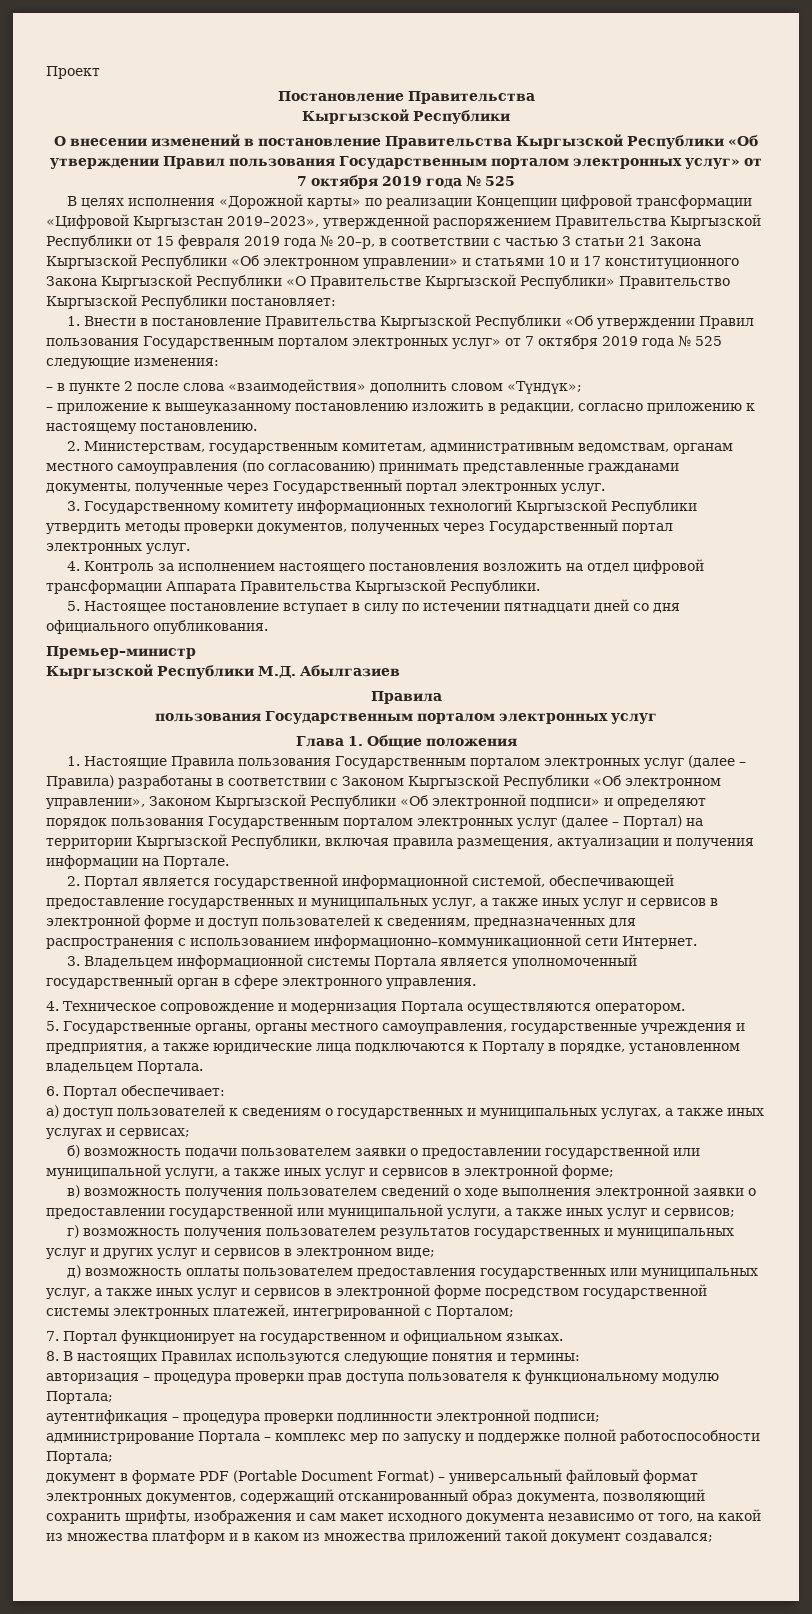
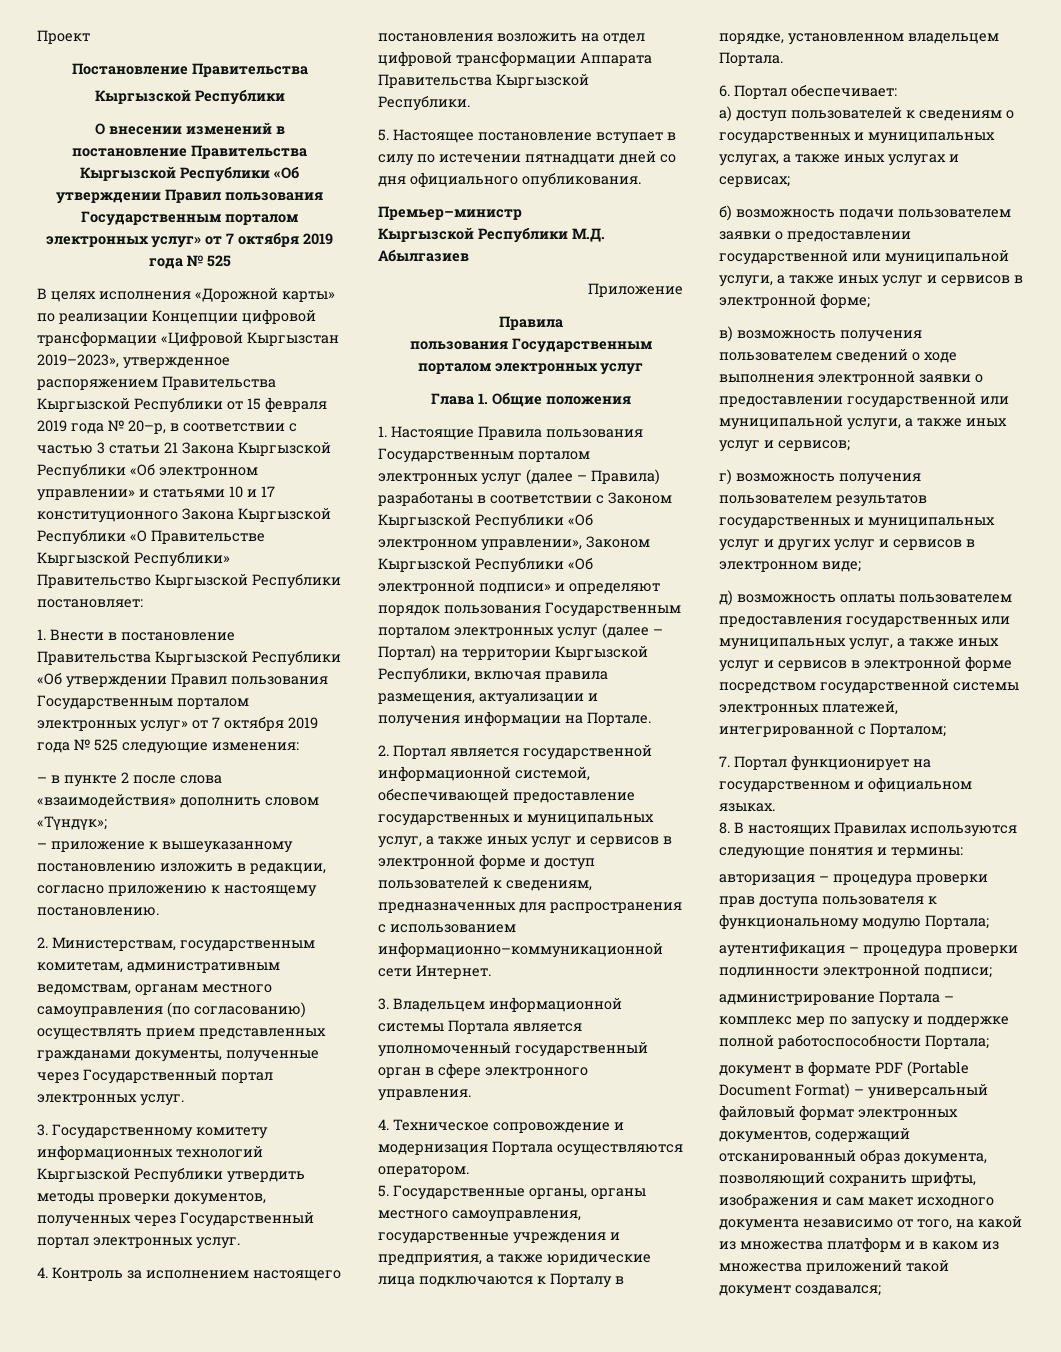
[323,214,429,229] утвержденной -> [123,357,230,369] утвержденное
[379,463,584,474] принимать представленные -> [37,1028,326,1040] осуществлять прием представленных
(400, 671) none -> [588,283,683,297] // Приложение

